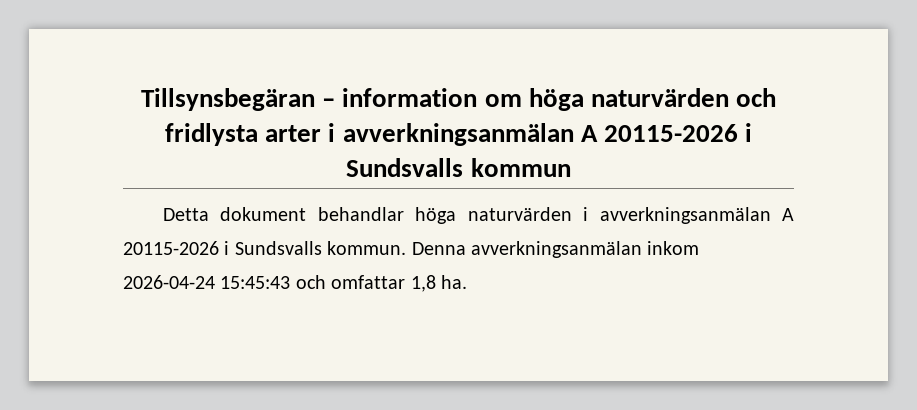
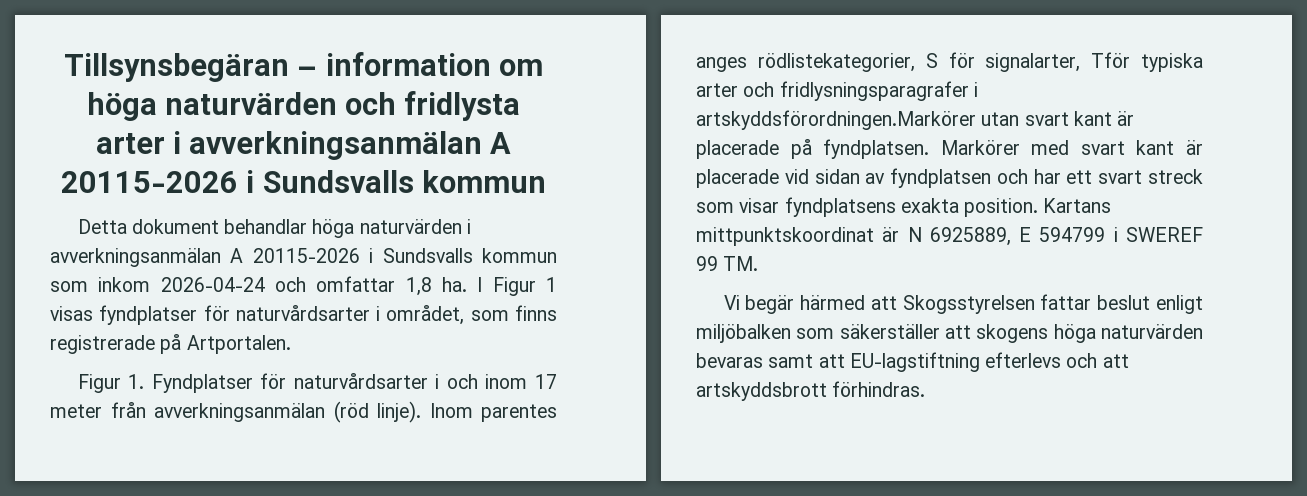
[327,241,642,258] kommun. Denna avverkningsanmälan -> [481,248,557,263] [50,281,88,292] kommun som
[220,276,291,289] 15:45:43 -> (265, 284) none
(467, 282) none -> [477,277,557,296] [50,305,557,325] [50,334,291,354] [77,373,557,393] [50,401,557,423] [696,52,1203,72] [696,81,978,101] [696,110,1135,130] [696,139,1203,159] [696,168,1203,188] [696,197,1112,217] [696,227,1203,246] [696,256,759,271] [723,294,1203,314] [696,324,1203,343] [696,352,1129,372] [696,381,926,401] I Figur 1 visas fyndplatser för naturvårdsarter i området, som finns registrerade på Artportalen. // Figur 1. Fyndplatser för naturvårdsarter i och inom 17 meter från avverkningsanmälan (röd linje). Inom parentes anges rödlistekategorier, S för signalarter, Tför typiska arter och fridlysningsparagrafer i artskyddsförordningen.Markörer utan svart kant är placerade på fyndplatsen. Markörer med svart kant är placerade vid sidan av fyndplatsen och har ett svart streck som visar fyndplatsens exakta position. Kartans mittpunktskoordinat är N 6925889, E 594799 i SWEREF 99 TM. // Vi begär härmed att Skogsstyrelsen fattar beslut enligt miljöbalken som säkerställer att skogens höga naturvärden bevaras samt att EU-lagstiftning efterlevs och att artskyddsbrott förhindras.

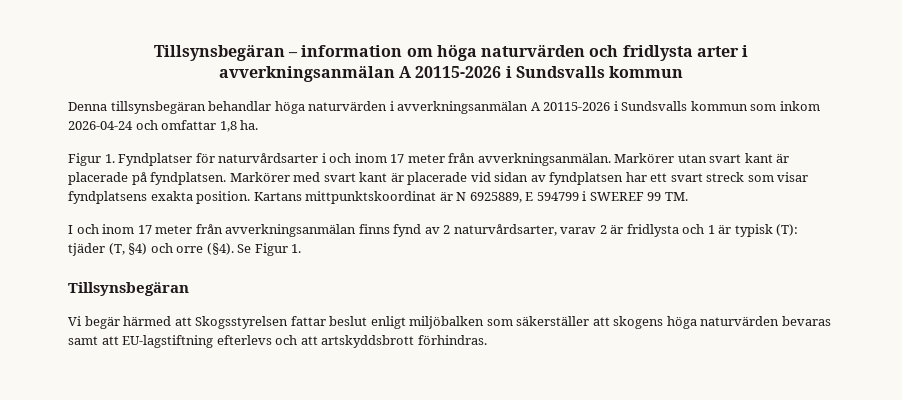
[77,219,219,234] Detta dokument -> [68,101,206,114] Denna tillsynsbegäran
[477,277,557,296] [50,305,557,325] [50,334,291,354] I Figur 1 visas fyndplatser för naturvårdsarter i området, som finns registrerade på Artportalen. -> (259, 125) none
[154,401,557,423] [696,52,1203,72] [696,81,978,101] [696,110,976,130] avverkningsanmälan (röd linje). Inom parentes anges rödlistekategorier, S för signalarter, Tför typiska arter och fridlysningsparagrafer i artskyddsförordningen.Markörer -> [477,153,675,166] avverkningsanmälan. Markörer
[996,169,1028,184] och -> (624, 178) none
(759, 263) none -> [68,224,799,237] [68,243,302,256] [68,282,189,296] // I och inom 17 meter från avverkningsanmälan finns fynd av 2 naturvårdsarter, varav 2 är fridlysta och 1 är typisk (T): tjäder (T, §4) och orre (§4). Se Figur 1. // Tillsynsbegäran

